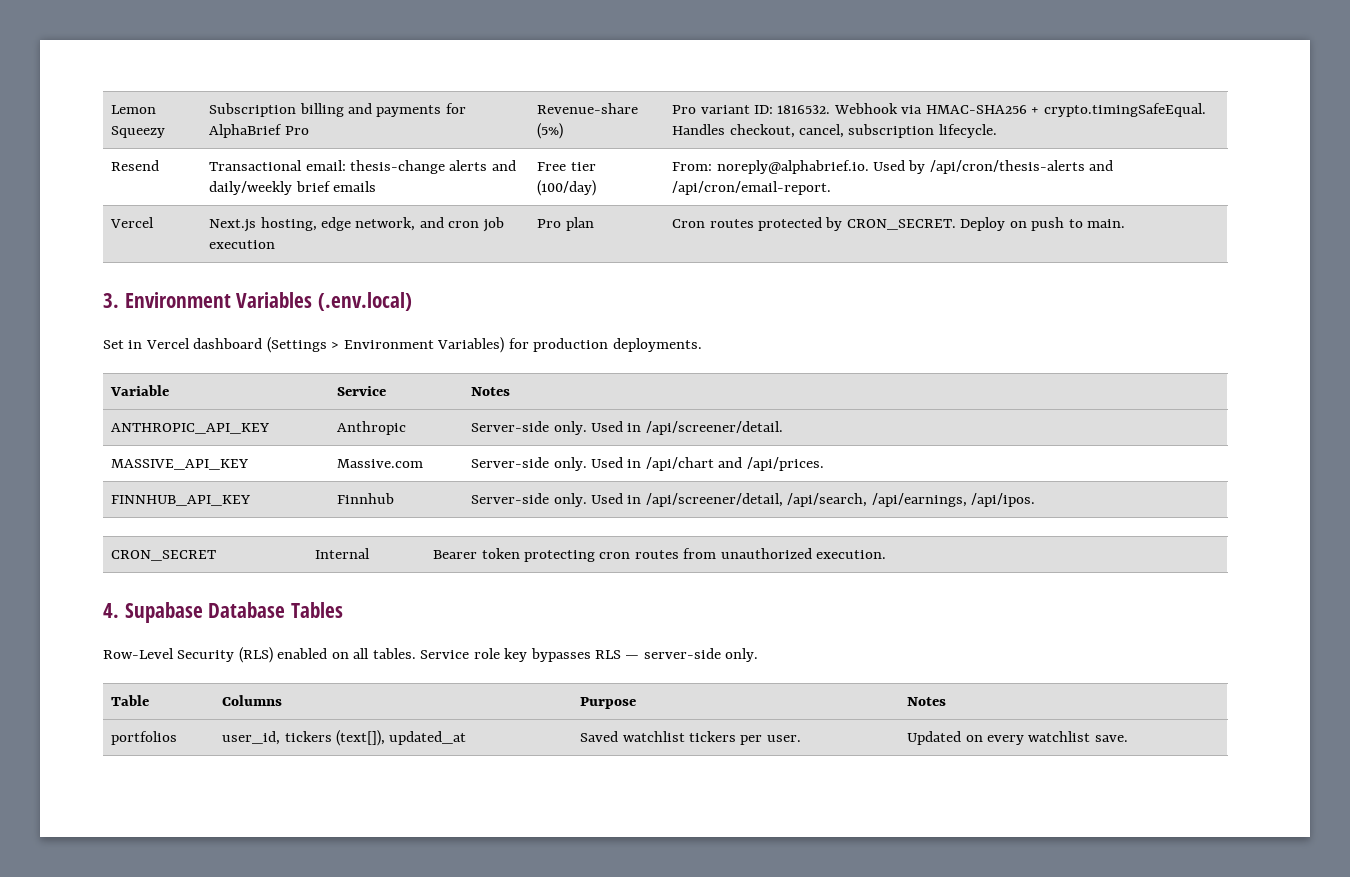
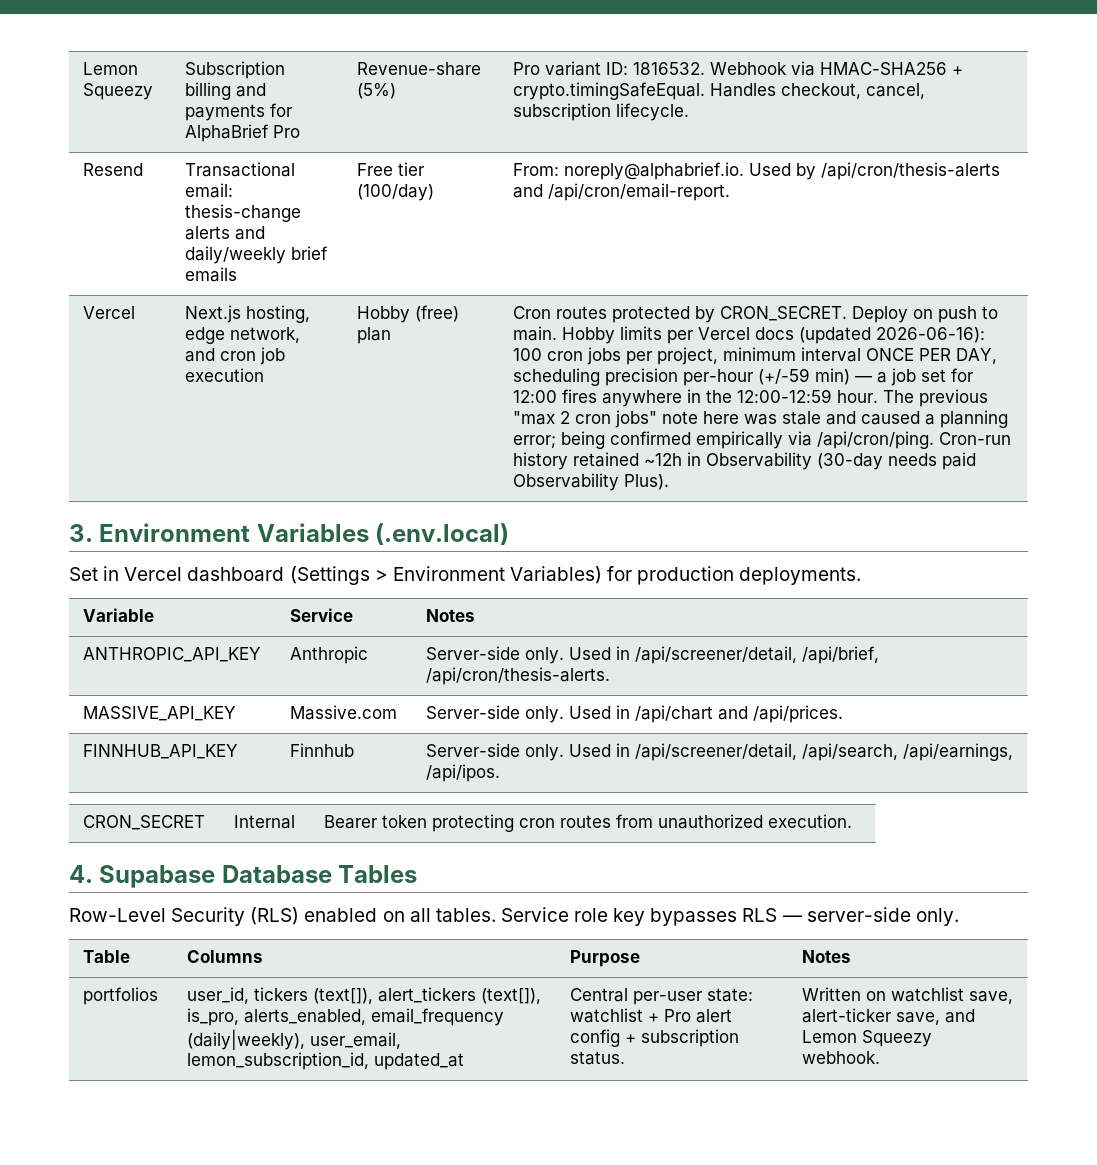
[537,219,562,228] Pro -> [357,305,460,323] Hobby (free)
(1126, 223) none -> [562,326,986,344] [513,347,998,365] [513,368,975,386] [513,389,989,407] [513,410,1009,428] [513,431,1012,449] [513,452,977,470] [513,473,670,491] Hobby limits per Vercel docs (updated 2026-06-16): 100 cron jobs per project, minimum interval ONCE PER DAY, scheduling precision per-hour (+/-59 min) — a job set for 12:00 fires anywhere in the 12:00-12:59 hour. The previous "max 2 cron jobs" note here was stale and caused a planning error; being confirmed empirically via /api/cron/ping. Cron-run history retained ~12h in Observability (30-day needs paid Observability Plus).
[645,421,783,435] /api/screener/detail. -> [635,646,880,664] [426,667,611,685] /api/screener/detail, /api/brief, /api/cron/thesis-alerts.
[389,731,467,745] [580,731,801,745] [907,731,1128,745] updated_at | Saved watchlist tickers per user. | Updated on every watchlist save. -> [378,987,542,1004] [187,1008,505,1026] [187,1029,402,1050] [187,1052,465,1070] [570,988,754,1005] [570,1008,733,1023] [570,1029,740,1047] [570,1051,626,1065] [802,987,1014,1004] [802,1008,976,1025] [802,1030,933,1047] [802,1051,881,1064] alert_tickers (text[]), is_pro, alerts_enabled, email_frequency (daily|weekly), user_email, lemon_subscription_id, updated_at | Central per-user state: watchlist + Pro alert config + subscription status. | Written on watchlist save, alert-ticker save, and Lemon Squeezy webhook.

